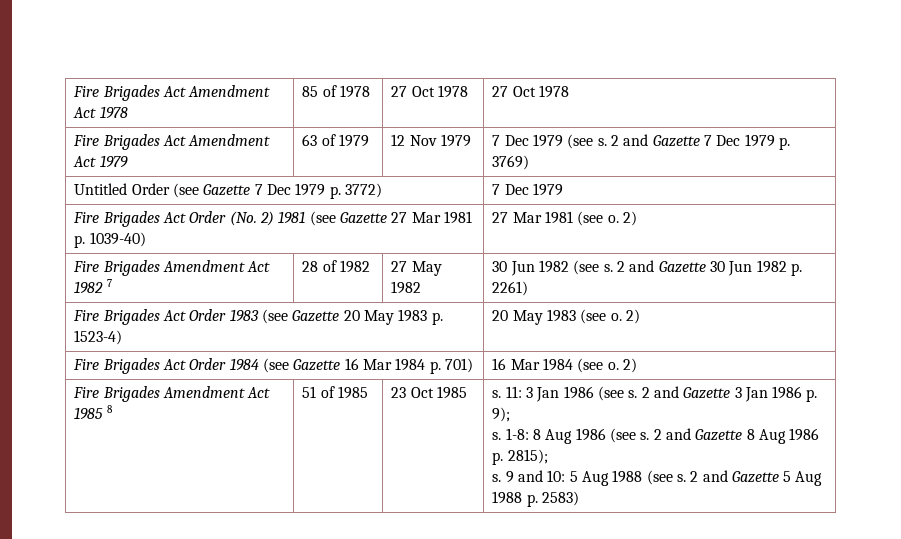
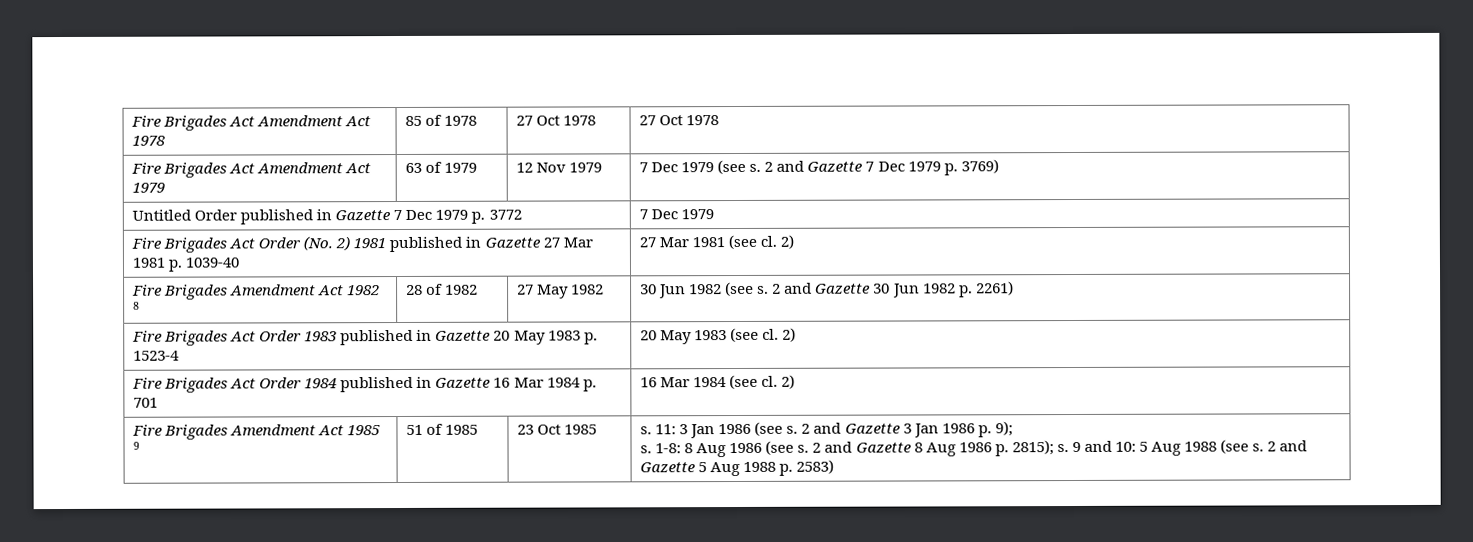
[172,183,382,199] (see Gazette 7 Dec 1979 p. 3772) -> [240,209,522,225] published in Gazette 7 Dec 1979 p. 3772
[309,211,336,226] (see -> [389,236,482,253] published in
[89,232,146,247] 1039-40) -> [185,257,240,268] 1039-40
[607,215,619,223] o. -> [760,235,778,247] cl.
[106,279,112,287] 7 -> [133,301,141,310] 8
[261,309,288,324] (see -> [340,329,433,346] published in
[74,330,123,345] 1523-4) -> [133,350,181,361] 1523-4
[610,313,622,321] o. -> [762,328,780,340] cl.
[262,358,289,373] (see -> [340,376,433,393] published in
[444,358,473,373] 701) -> [133,397,159,408] 701
[607,362,619,370] o. -> [761,375,779,387] cl.
[106,405,113,413] 8 -> [133,441,141,450] 9
(548, 456) // -> (1054, 448) none

